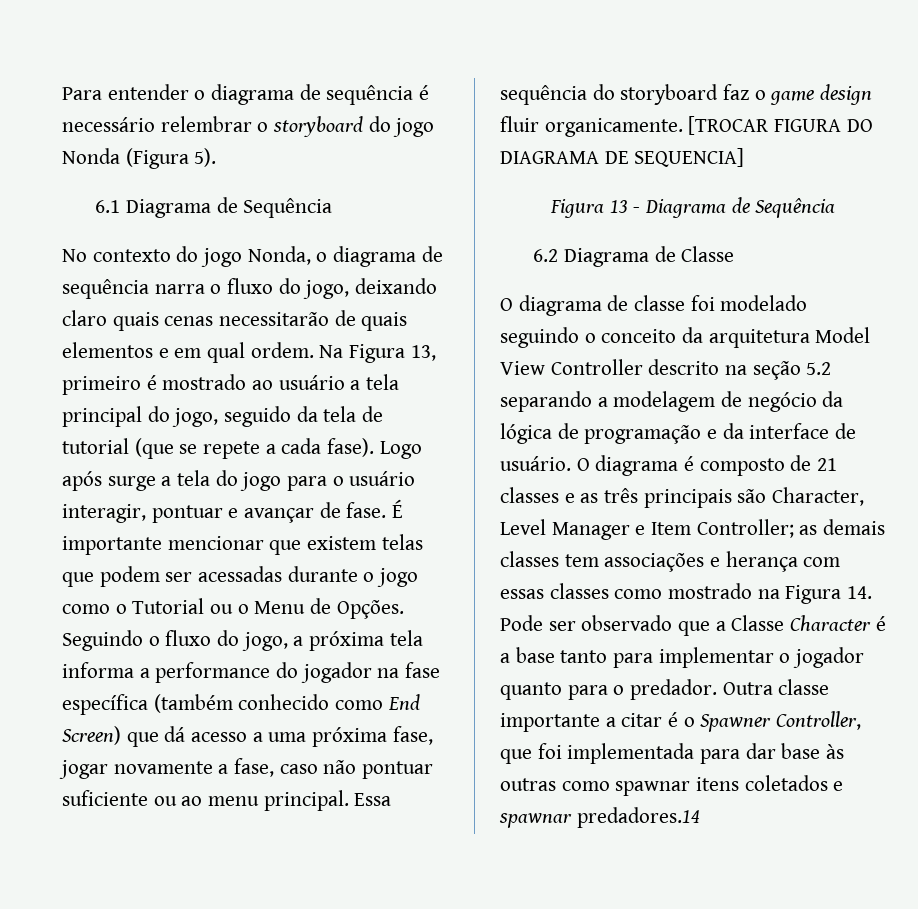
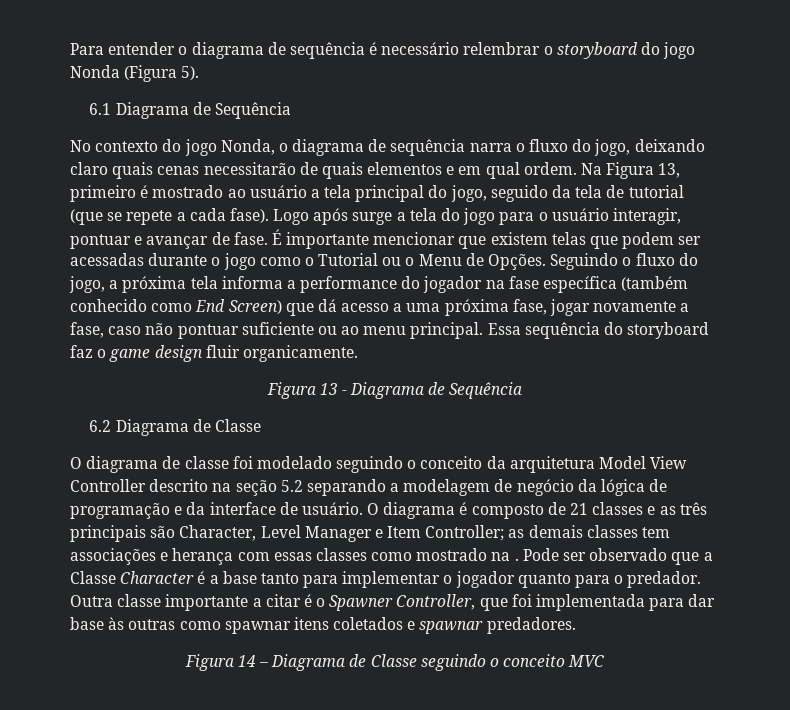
[688,116,873,135] [500,148,745,167] [TROCAR FIGURA DO DIAGRAMA DE SEQUENCIA] -> (358, 353) none
[785,585,873,604] Figura 14. -> [514,558,519,561] .
[576,807,700,828] predadores.14 -> [486,617,576,634] [184,654,606,671] predadores. // Figura 14 – Diagrama de Classe seguindo o conceito MVC

